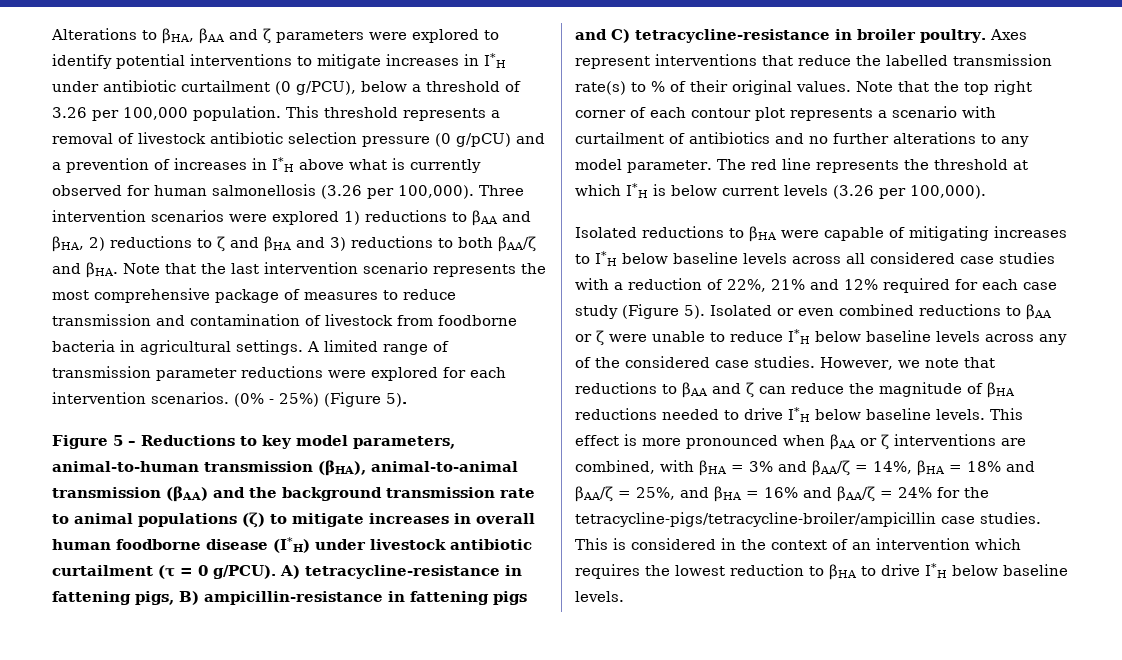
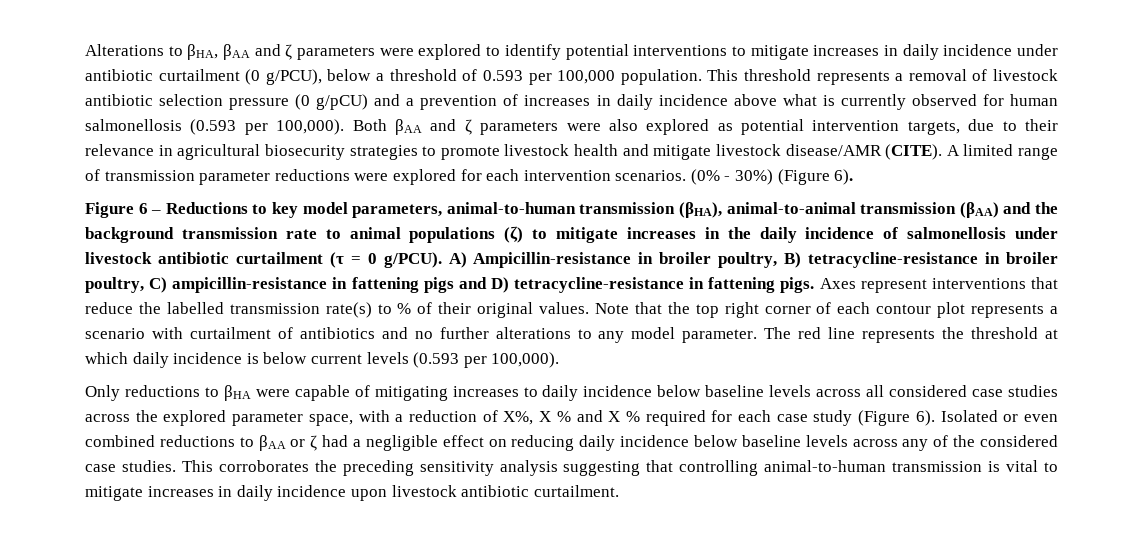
[484,53,506,68] I*H -> [902,44,1013,60] daily incidence
[52,107,87,118] 3.26 -> [482,70,523,81] 0.593
[272,157,294,172] I*H -> [616,94,728,110] daily incidence
[321,185,524,199] [52,210,531,226] [52,236,536,252] [52,262,546,278] [52,288,456,303] [52,314,517,326] [52,340,303,355] (3.26 per 100,000). Three intervention scenarios were explored 1) reductions to βAA and βHA, 2) reductions to ζ and βHA and 3) reductions to both βAA/ζ and βHA. Note that the last intervention scenario represents the most comprehensive package of measures to reduce transmission and contamination of livestock from foodborne bacteria in agricultural settings. -> [190,119,1059,135] [85,144,943,160] (0.593 per 100,000). Both βAA and ζ parameters were also explored as potential intervention targets, due to their relevance in agricultural biosecurity strategies to promote livestock health and mitigate livestock disease/AMR (CITE).
[279,392,407,407] 25%) (Figure 5). -> [735,169,854,185] 30%) (Figure 6).
[113,435,123,446] 5 -> [138,203,148,214] 6
[476,513,535,524] [52,537,310,553] overall human foodborne disease (I*H) -> [727,227,1007,243] the daily incidence of salmonellosis
[305,565,522,579] [52,591,199,605] tetracycline-resistance in fattening pigs, B) -> [473,252,1058,268] [85,277,168,293] Ampicillin-resistance in broiler poultry, B) tetracycline-resistance in broiler poultry, C)
[611,29,986,43] C) tetracycline-resistance in broiler poultry. -> [490,277,815,293] D) tetracycline-resistance in fattening pigs.
[626,183,648,198] I*H -> [132,352,243,368] daily incidence
[833,185,874,199] (3.26 -> [413,352,460,368] (0.593
[575,227,637,238] Isolated -> [85,385,120,401] Only
[595,251,617,266] I*H -> [542,385,653,401] daily incidence
[575,278,878,292] with a reduction of 22%, 21% and 12% -> [85,410,640,426] across the explored parameter space, with a reduction of X%, X % and X %
[684,305,705,319] 5). -> [915,410,935,426] 6).
[609,329,810,344] were unable to reduce I*H -> [322,435,690,451] had a negligible effect on reducing daily incidence
[820,357,995,370] [575,382,1015,398] [575,407,1023,422] [575,434,1026,450] [575,460,1035,476] [575,486,989,502] [575,512,1041,527] [575,538,1021,550] [575,563,1068,580] [575,591,624,602] However, we note that reductions to βAA and ζ can reduce the magnitude of βHA reductions needed to drive I*H below baseline levels. This effect is more pronounced when βAA or ζ interventions are combined, with βHA = 3% and βAA/ζ = 14%, βHA = 18% and βAA/ζ = 25%, and βHA = 16% and βAA/ζ = 24% for the tetracycline-pigs/tetracycline-broiler/ampicillin case studies. This is considered in the context of an intervention which requires the lowest reduction to βHA to drive I*H below baseline levels. -> [181,460,1058,476] [85,485,619,501] This corroborates the preceding sensitivity analysis suggesting that controlling animal-to-human transmission is vital to mitigate increases in daily incidence upon livestock antibiotic curtailment.

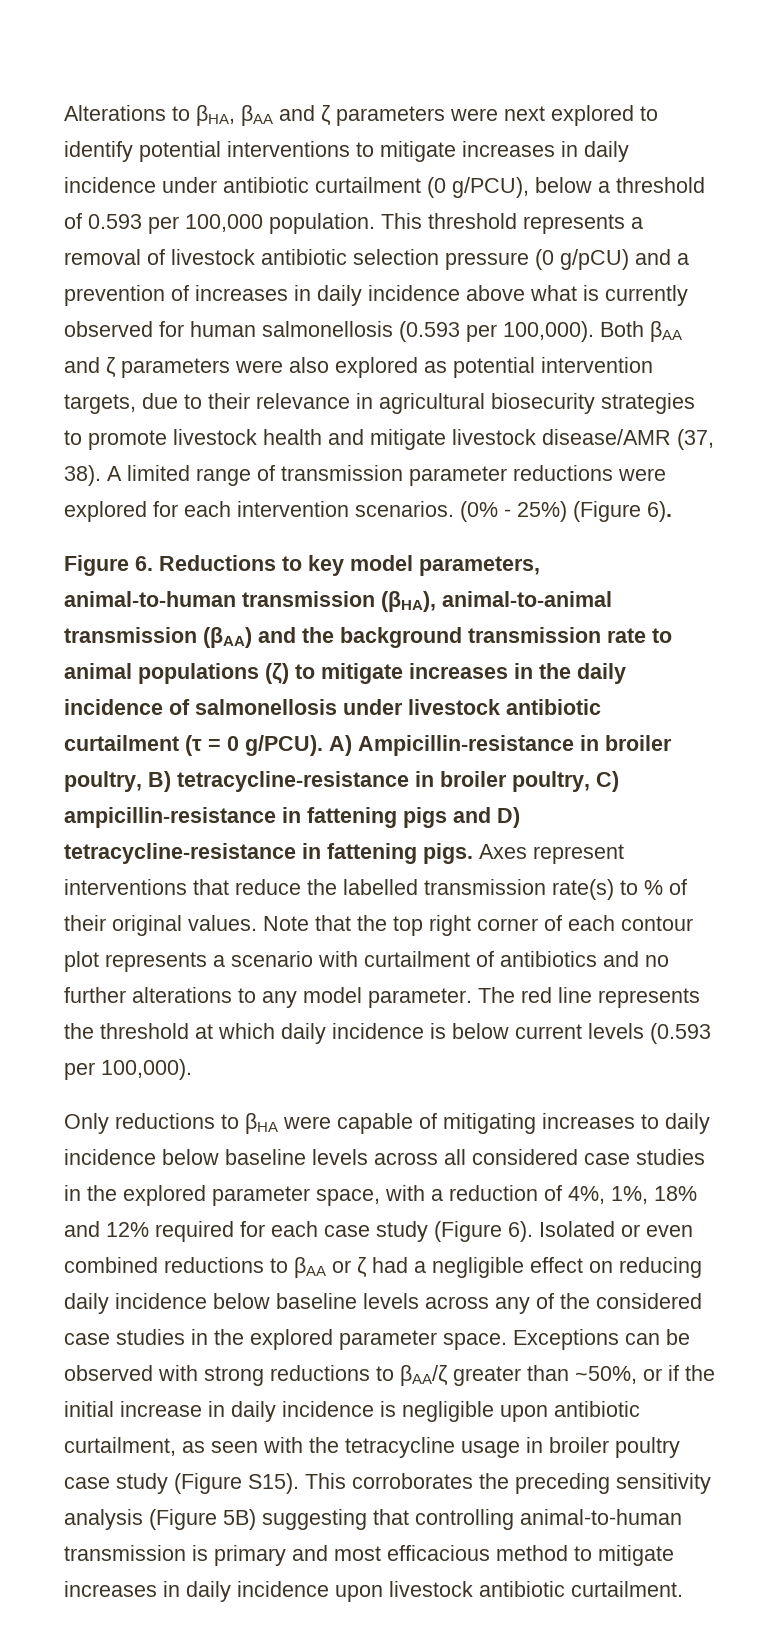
(414, 52) none -> [504,106,545,121] next
[885,144,943,160] (CITE). -> [677,429,714,450] [64,465,101,486] (37, 38).
[735,169,774,185] 30%) -> [517,501,567,522] 25%)
[138,203,162,214] 6 – -> [135,556,153,571] 6.
[85,414,130,422] across -> [64,1185,81,1201] in
[503,410,640,425] X%, X % and X % -> [568,1186,697,1204] [64,1221,149,1237] 4%, 1%, 18% and 12%
[121,460,176,472] studies. -> [116,1329,690,1350] [64,1365,715,1386] [64,1401,640,1422] [64,1437,680,1458] [64,1473,299,1494] studies in the explored parameter space. Exceptions can be observed with strong reductions to βAA/ζ greater than ~50%, or if the initial increase in daily incidence is negligible upon antibiotic curtailment, as seen with the tetracycline usage in broiler poultry case study (Figure S15).
(558, 468) none -> [149,1509,256,1530] (Figure 5B)
[1006,460,1039,472] vital -> [214,1545,568,1566] primary and most efficacious method

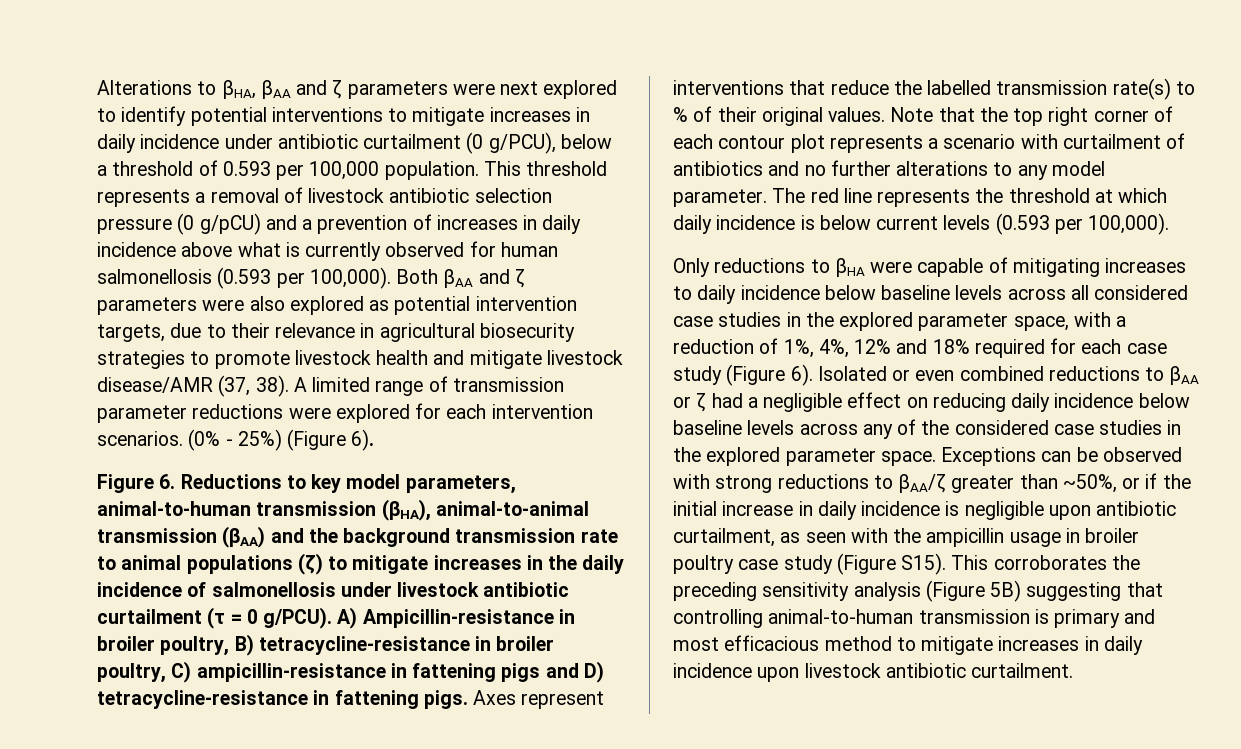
[568,1186,697,1204] [64,1221,149,1237] 4%, 1%, 18% and 12% -> [783,339,970,358] 1%, 4%, 12% and 18%
[345,1437,455,1458] tetracycline -> [926,528,1005,547] ampicillin

